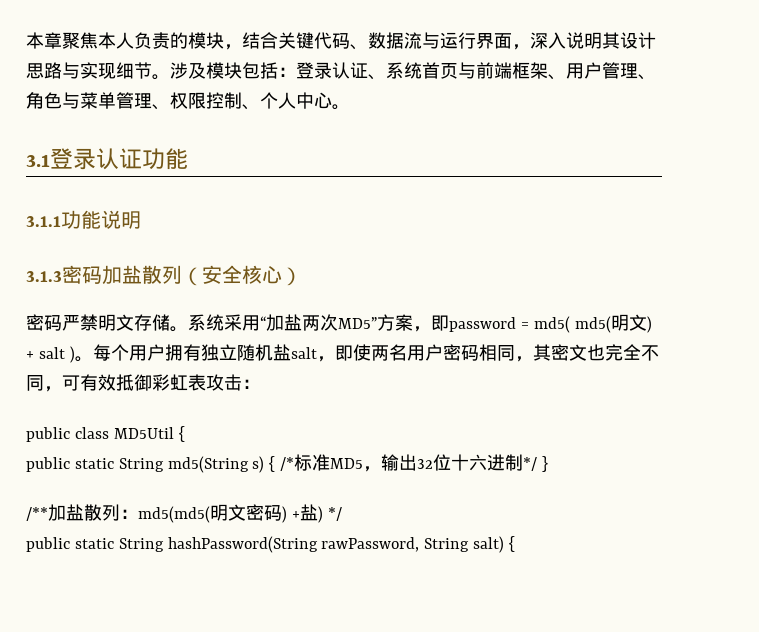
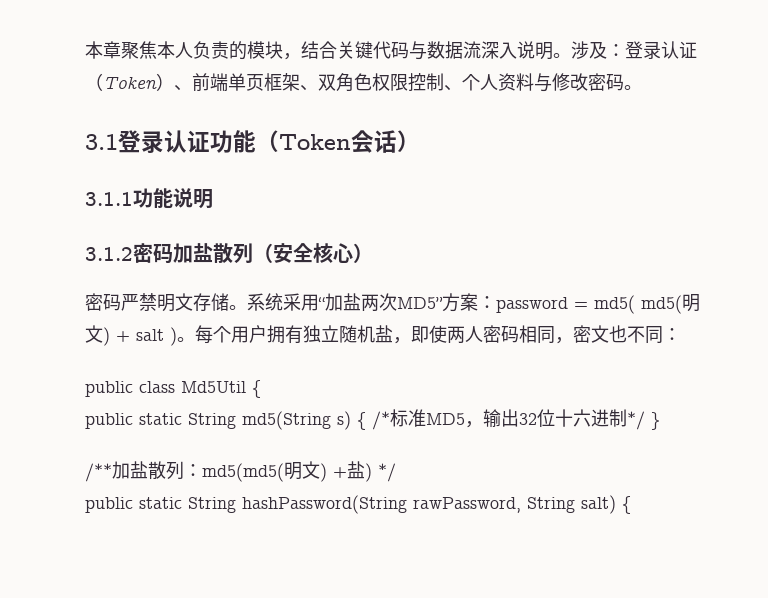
[350,32,656,50] [26,62,656,80] [26,92,332,110] 、数据流与运行界面，深入说明其设计思路与实现细节。涉及模块包括：登录认证、系统首页与前端框架、用户管理、角色与菜单管理、权限控制、个人中心 -> [409,41,697,60] [85,73,624,92] 与数据流深入说明。涉及：登录认证（Token）、前端单页框架、双角色权限控制、个人资料与修改密码
(188, 159) none -> [256,130,420,153] （Token会话）
[26,271,62,282] 3.1.3 -> [85,247,133,261] 3.1.2
[413,315,449,332] ，即 -> [478,296,496,309] ：
[290,347,317,359] salt -> (393, 334) none
[388,344,443,361] 名用户 -> [465,326,483,342] 人
[532,344,659,361] [26,374,242,392] 其密文也完全不同，可有效抵御彩虹表攻击 -> [573,325,663,344] 密文也不同
[113,427,174,439] MD5Util -> [181,381,246,393] Md5Util
[246,504,282,521] 密码 -> (320, 470) none

